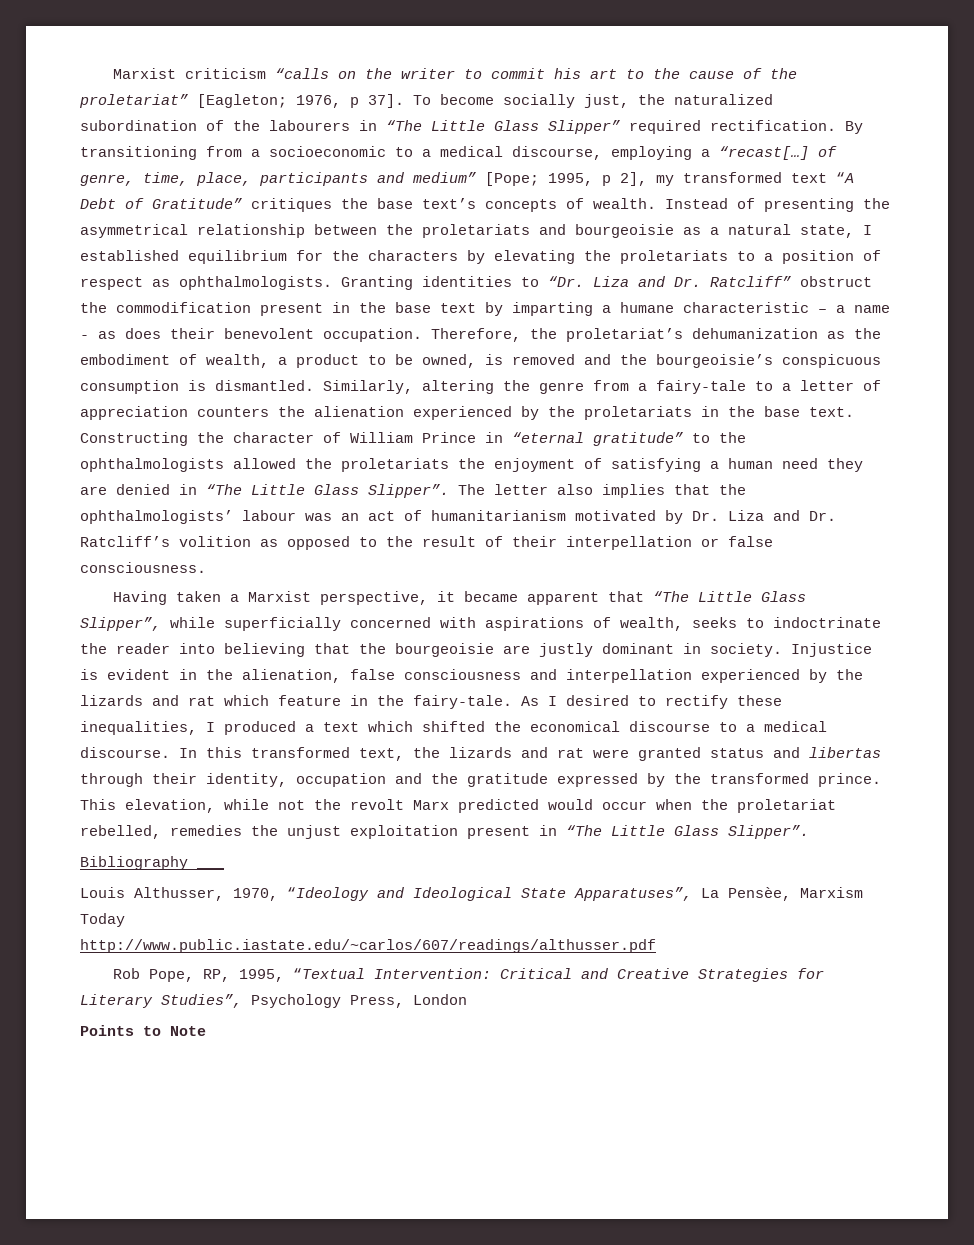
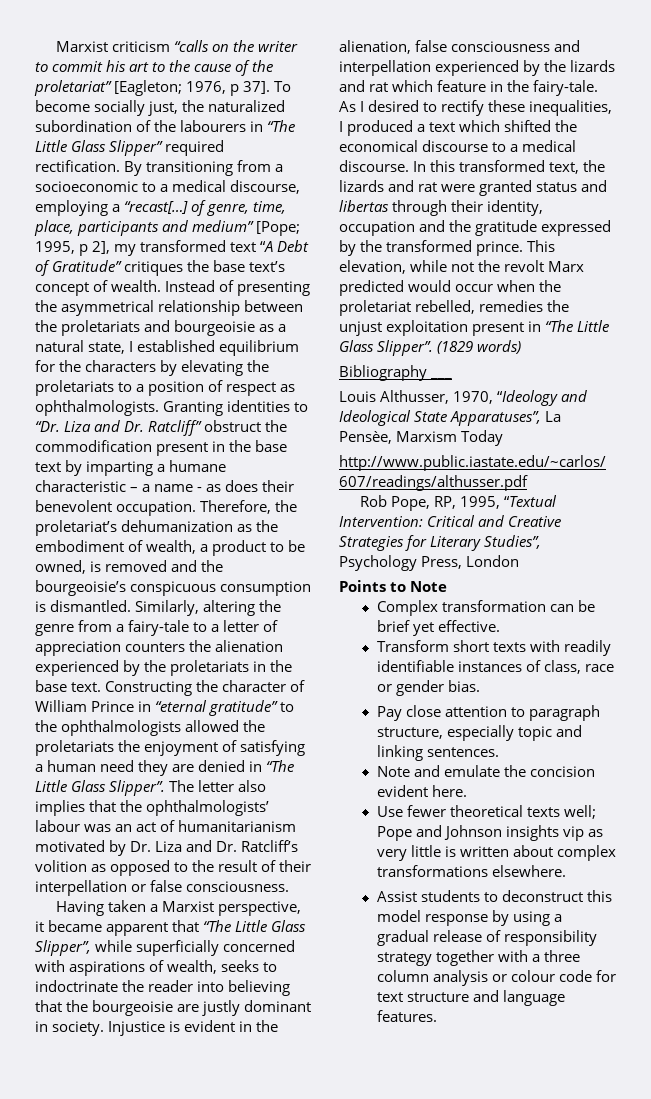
[485,199,557,212] concepts -> [35,282,89,296] concept
(809, 832) none -> [437,340,522,354] (1829 words)
(206, 1031) none -> [376,600,595,616] [376,620,500,636] [376,640,611,656] [376,660,614,674] [376,680,480,696] [376,705,600,721] [376,725,582,741] [376,745,499,761] [376,765,595,777] [376,785,467,797] [376,805,596,819] [376,825,603,841] [376,845,616,861] [376,865,566,877] [376,890,612,902] [376,910,562,926] [376,930,597,946] [376,950,580,966] [376,970,616,986] [376,990,565,1006] [376,1010,437,1022] // Complex transformation can be brief yet effective. // Transform short texts with readily identifiable instances of class, race or gender bias. // Pay close attention to paragraph structure, especially topic and linking sentences. // Note and emulate the concision evident here. // Use fewer theoretical texts well; Pope and Johnson insights vip as very little is written about complex transformations elsewhere. // Assist students to deconstruct this model response by using a gradual release of responsibility strategy together with a three column analysis or colour code for text structure and language features.

